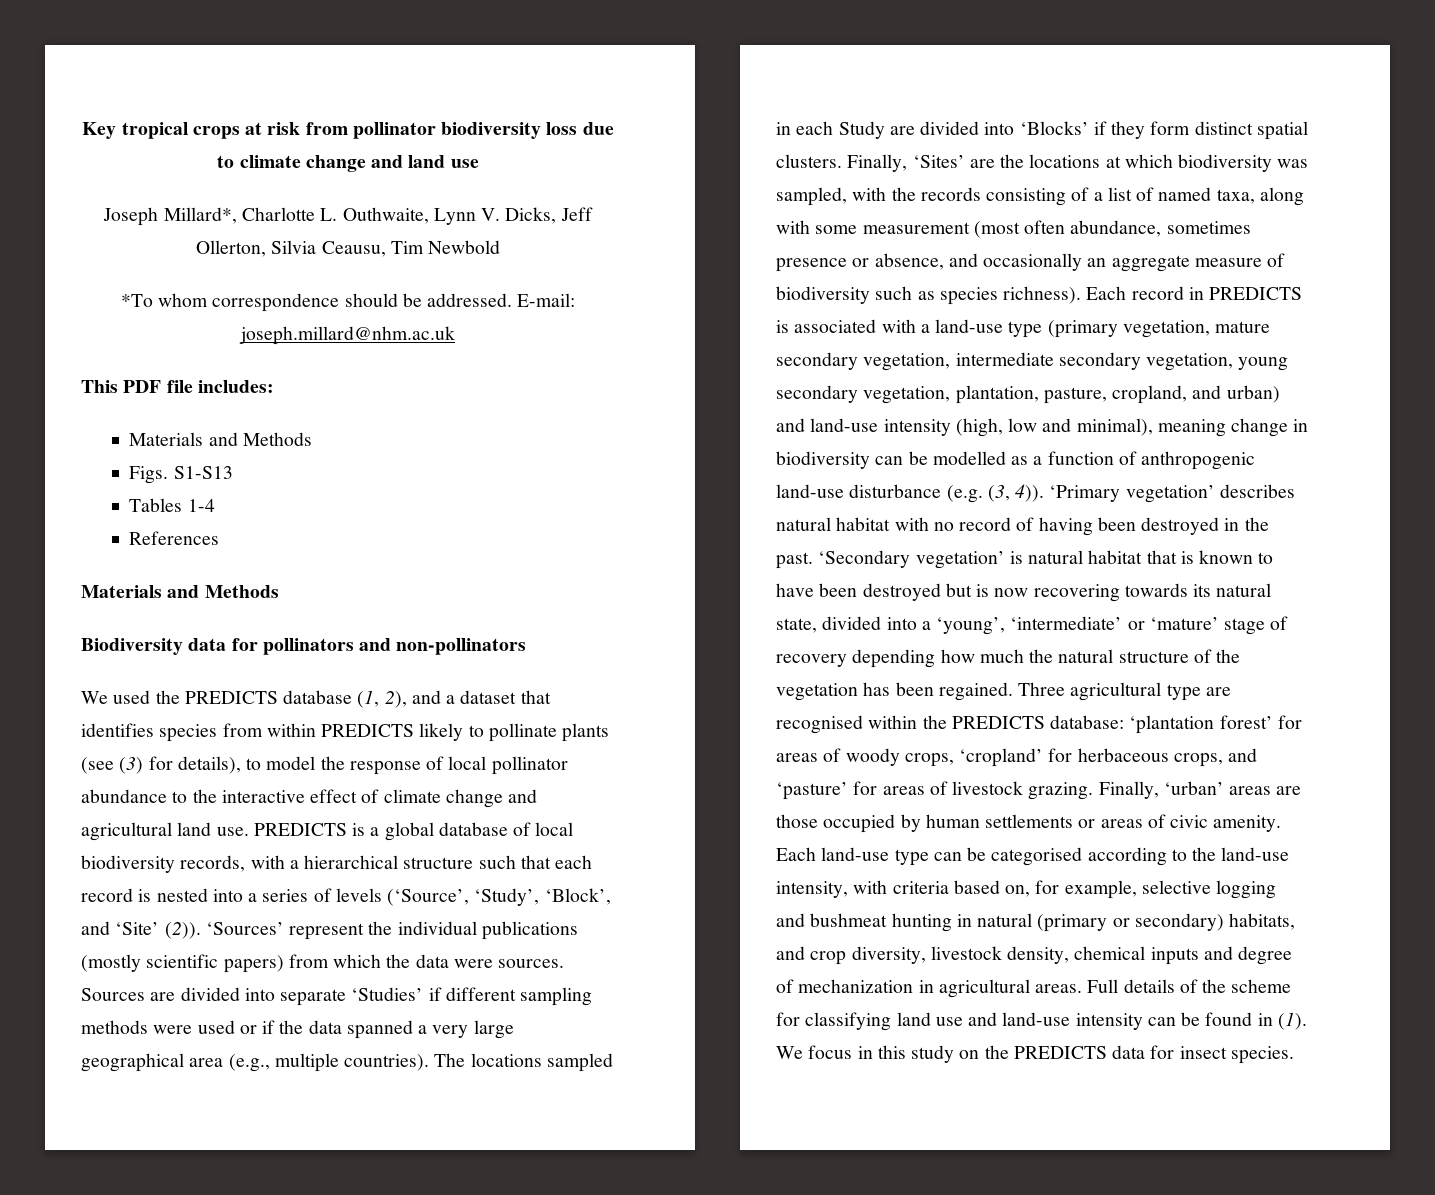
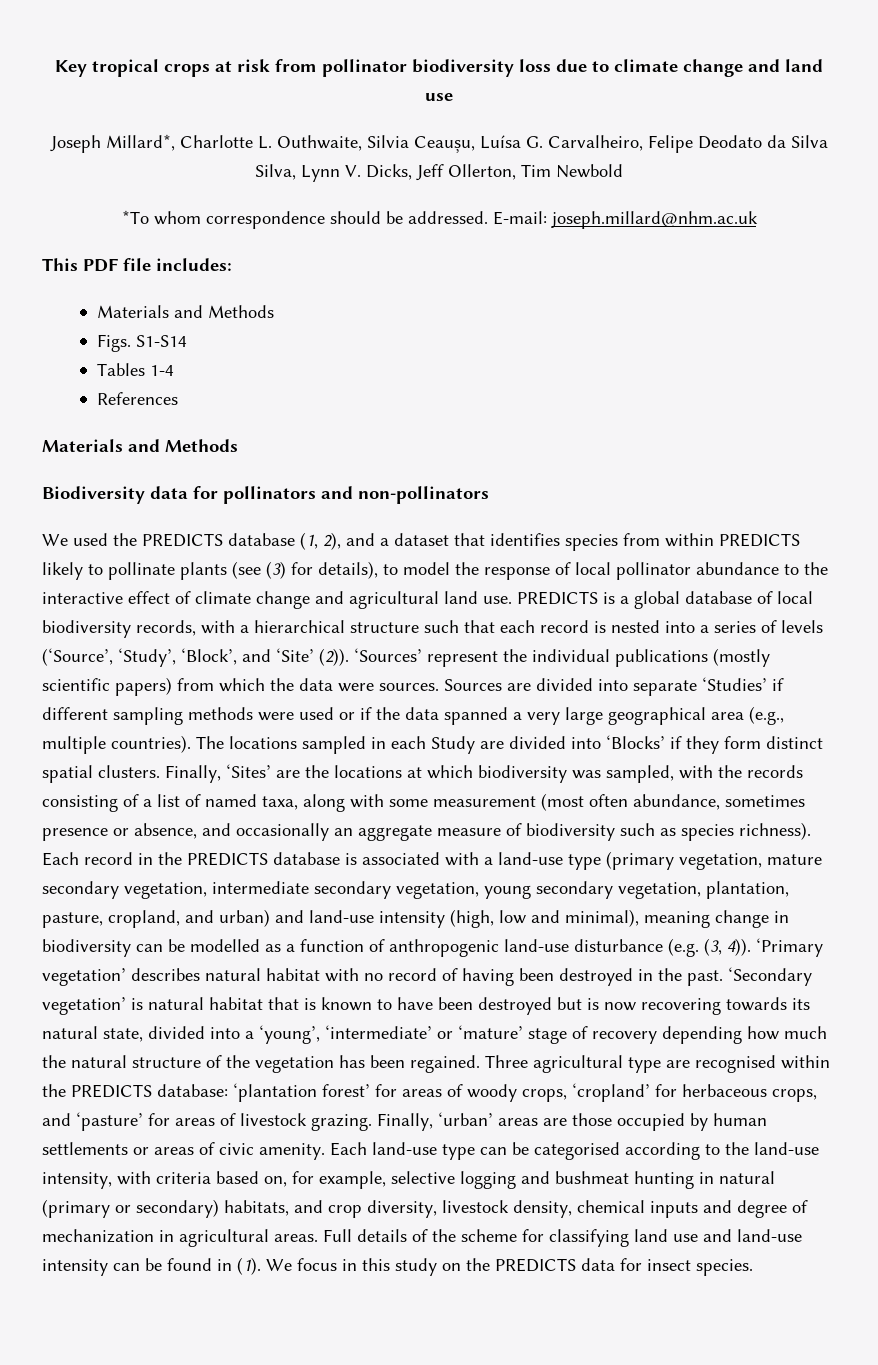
(429, 215) none -> [366,135,828,153] [255,164,296,180] Silvia Ceaușu, Luísa G. Carvalheiro, Felipe Deodato da Silva Silva,
[271,240,386,257] Silvia Ceausu, -> (516, 172) none
[173,466,233,479] S1-S13 -> [135,335,187,347] S1-S14
[1209,287,1303,300] PREDICTS -> [158,852,340,866] the PREDICTS database

